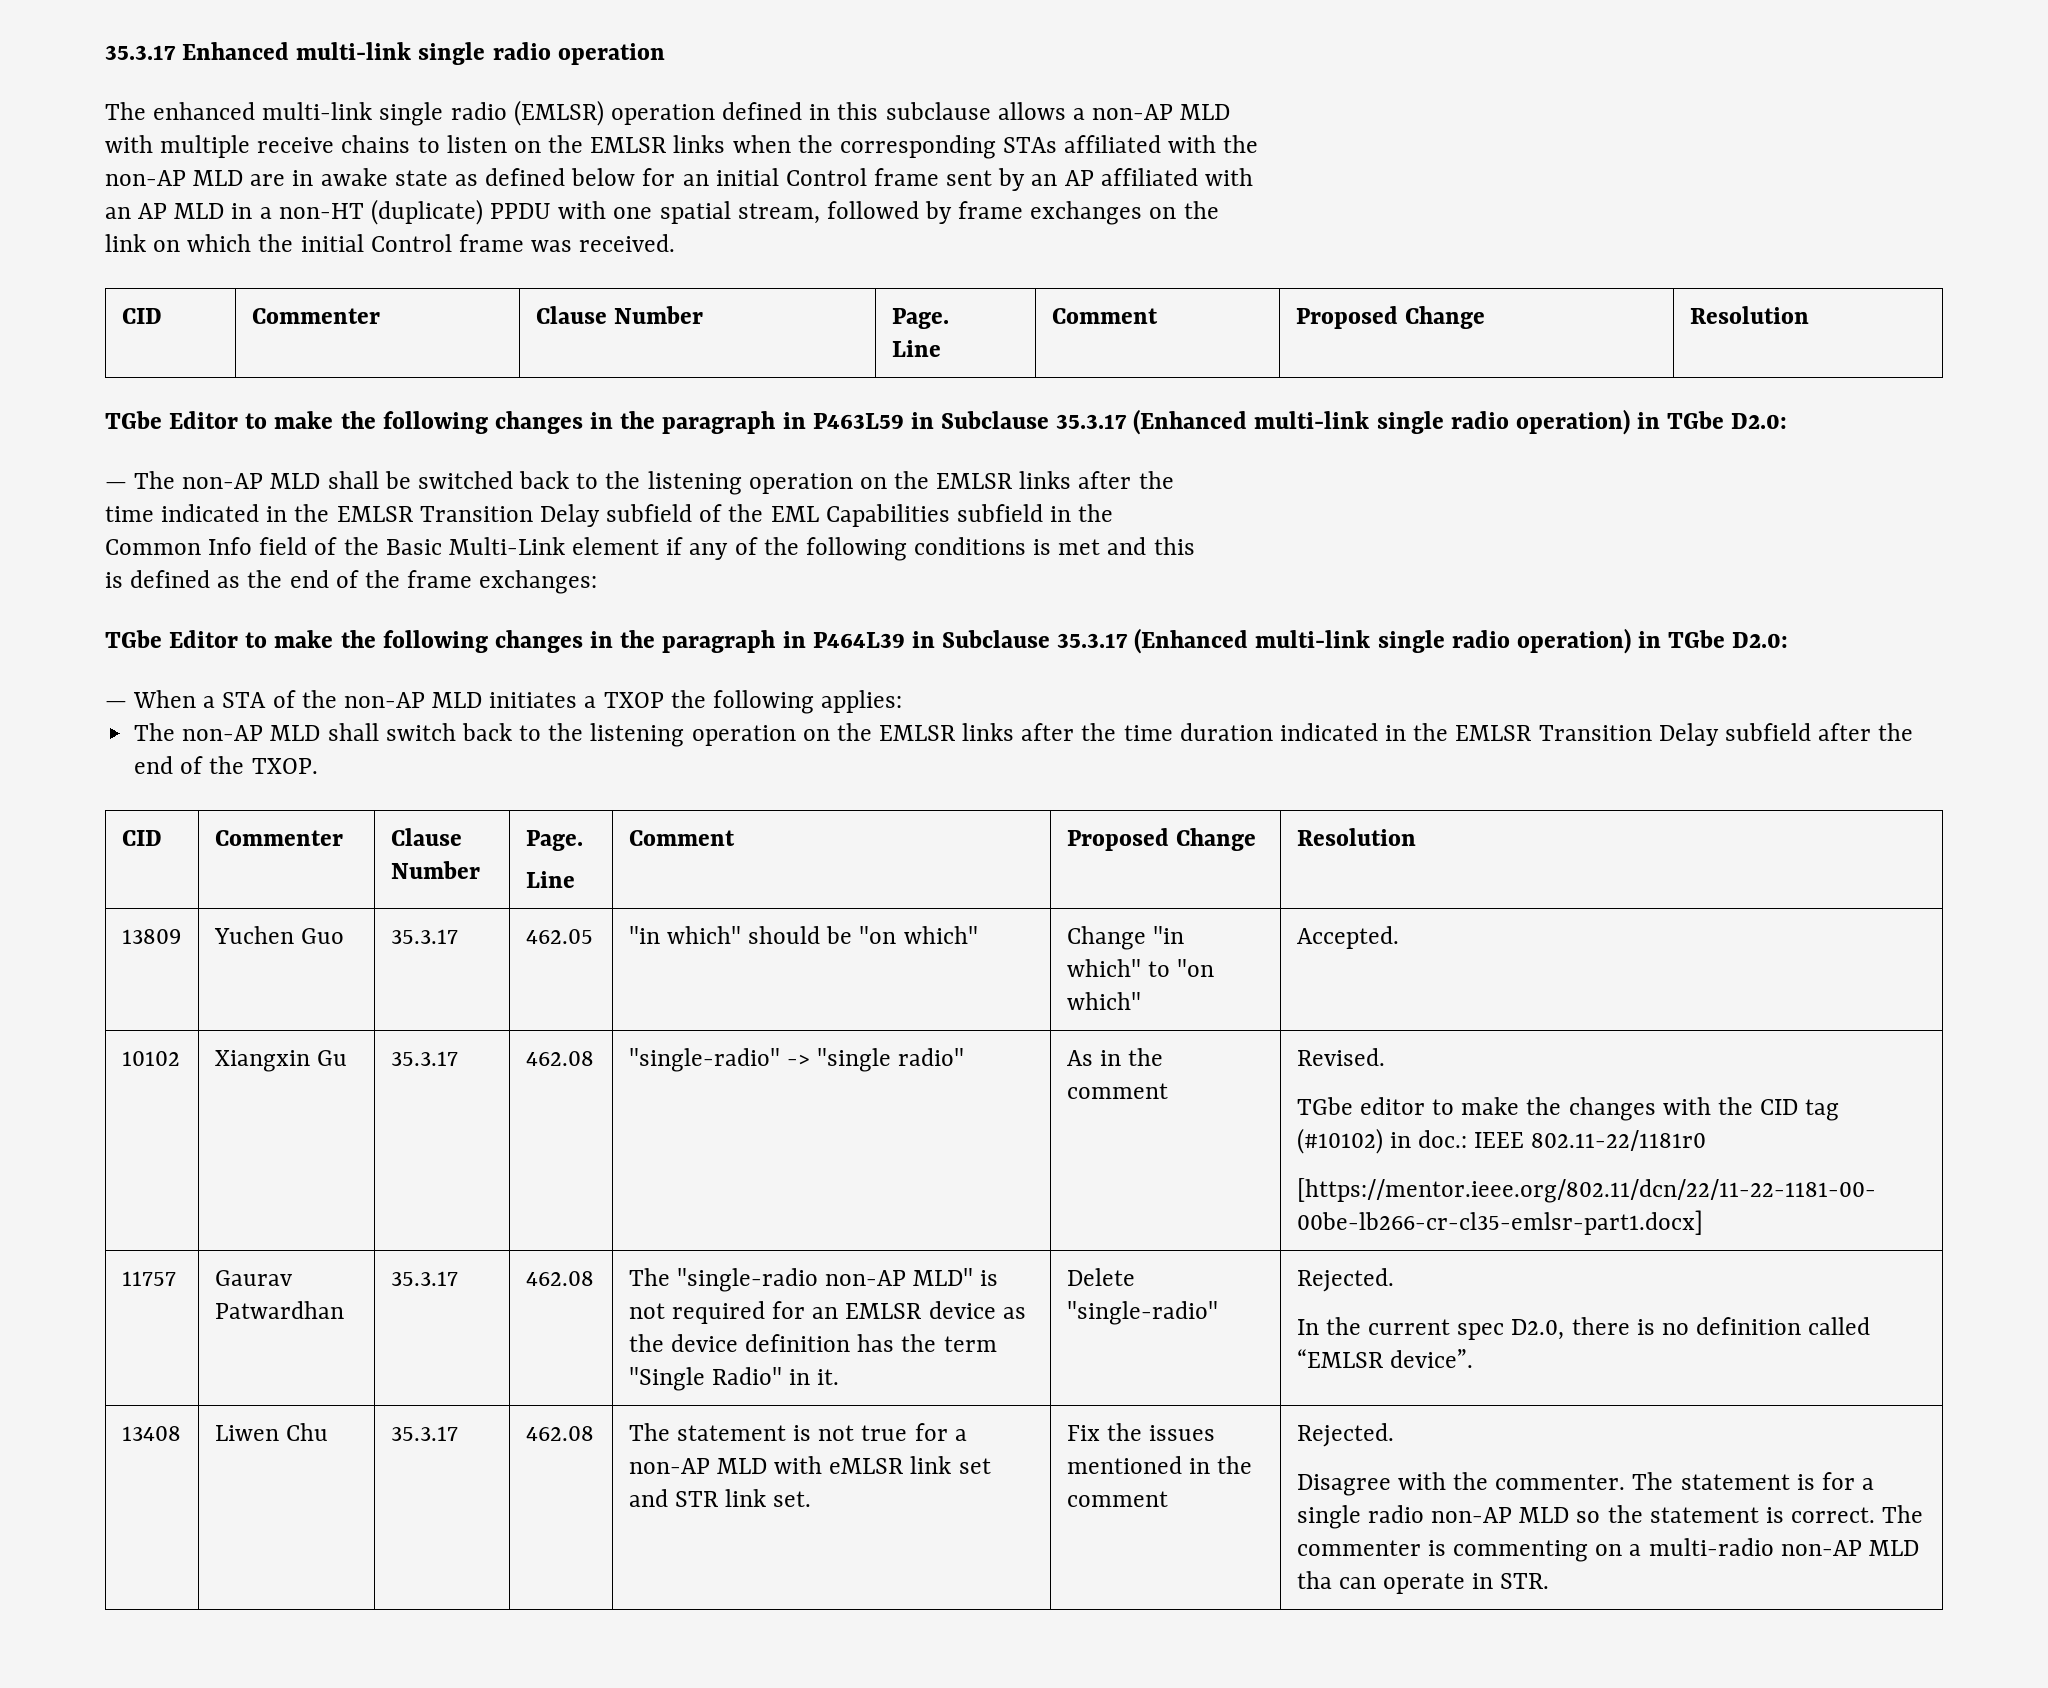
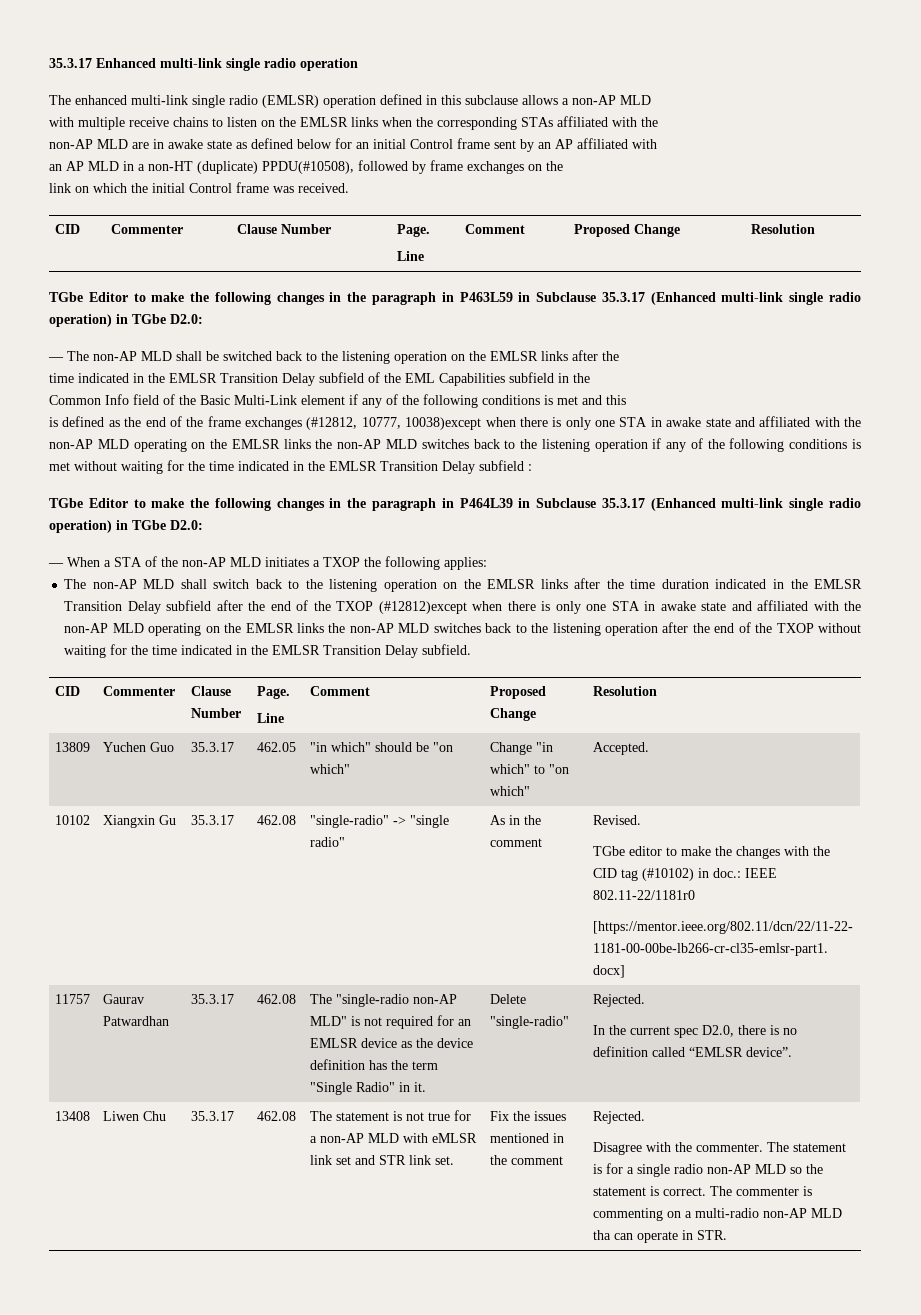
[490,201,820,224] PPDU with one spatial stream, -> [262,161,354,174] PPDU(#10508),
[479,570,598,594] exchanges: -> [245,416,861,430] [49,438,861,452] [49,460,532,474] exchanges (#12812, 10777, 10038)except when there is only one STA in awake state and affiliated with the non-AP MLD operating on the EMLSR links the non-AP MLD switches back to the listening operation if any of the following conditions is met without waiting for the time indicated in the EMLSR Transition Delay subfield :
[251,758,318,774] TXOP. -> [336,600,862,614] [64,622,862,636] [64,644,472,658] TXOP (#12812)except when there is only one STA in awake state and affiliated with the non-AP MLD operating on the EMLSR links the non-AP MLD switches back to the listening operation after the end of the TXOP without waiting for the time indicated in the EMLSR Transition Delay subfield.

